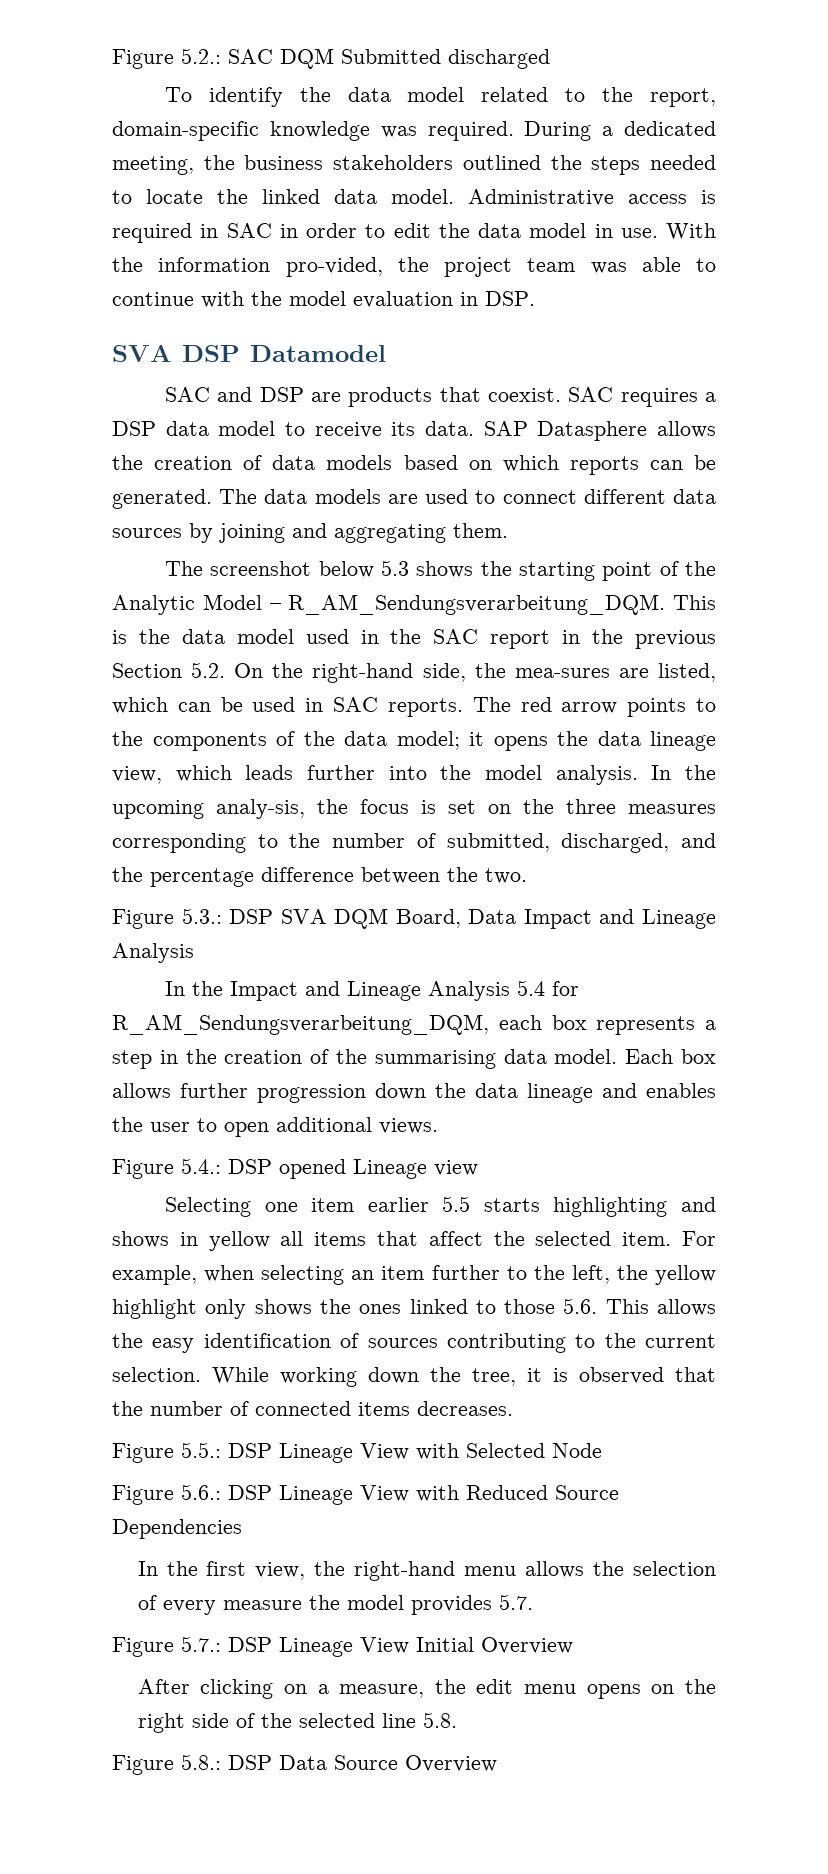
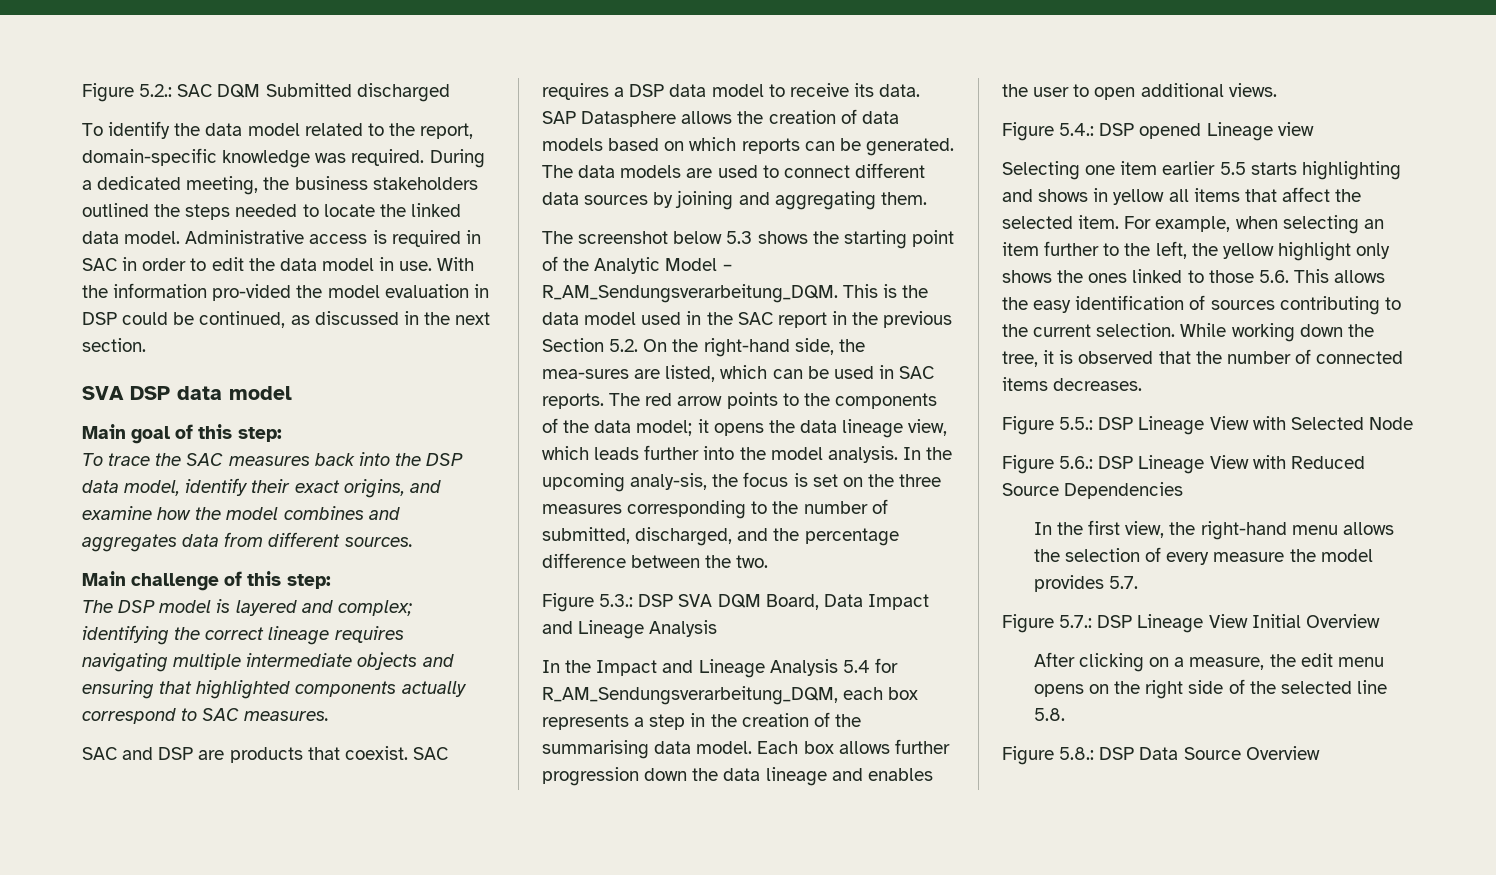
[285,257,716,277] [112,291,535,308] [112,345,386,362] pro-vided, the project team was able to continue with the model evaluation in DSP. // SVA DSP Datamodel -> [212,284,489,301] [82,311,491,328] [82,338,146,352] [82,386,292,400] [82,424,282,444] [82,452,464,466] [82,478,441,498] [82,506,400,520] [82,532,413,552] [82,571,331,591] [82,599,412,616] [82,625,404,645] [82,652,454,672] [82,680,467,699] [82,708,330,724] pro-vided the model evaluation in DSP could be continued, as discussed in the next section. // SVA DSP data model // Main goal of this step: // To trace the SAC measures back into the DSP data model, identify their exact origins, and examine how the model combines and aggregates data from different sources. // Main challenge of this step: // The DSP model is layered and complex; identifying the correct lineage requires navigating multiple intermediate objects and ensuring that highlighted components actually correspond to SAC measures.

